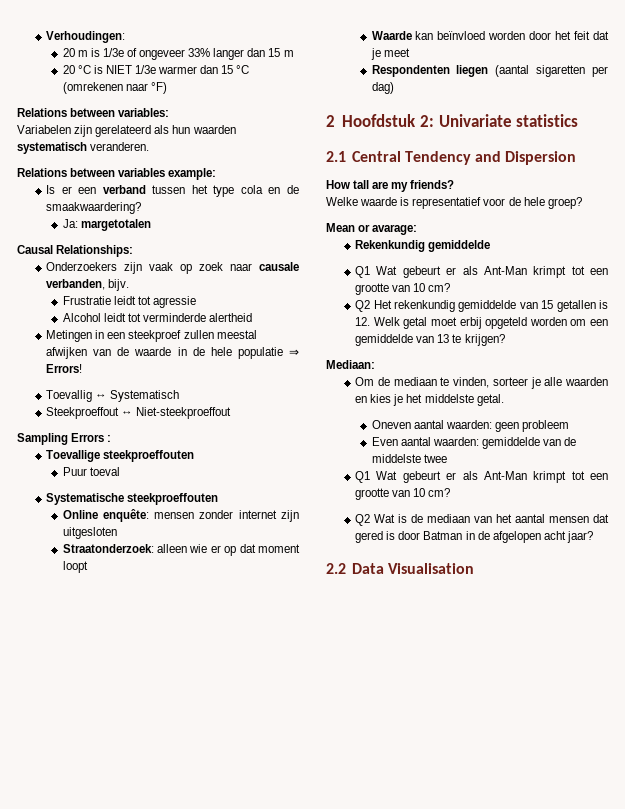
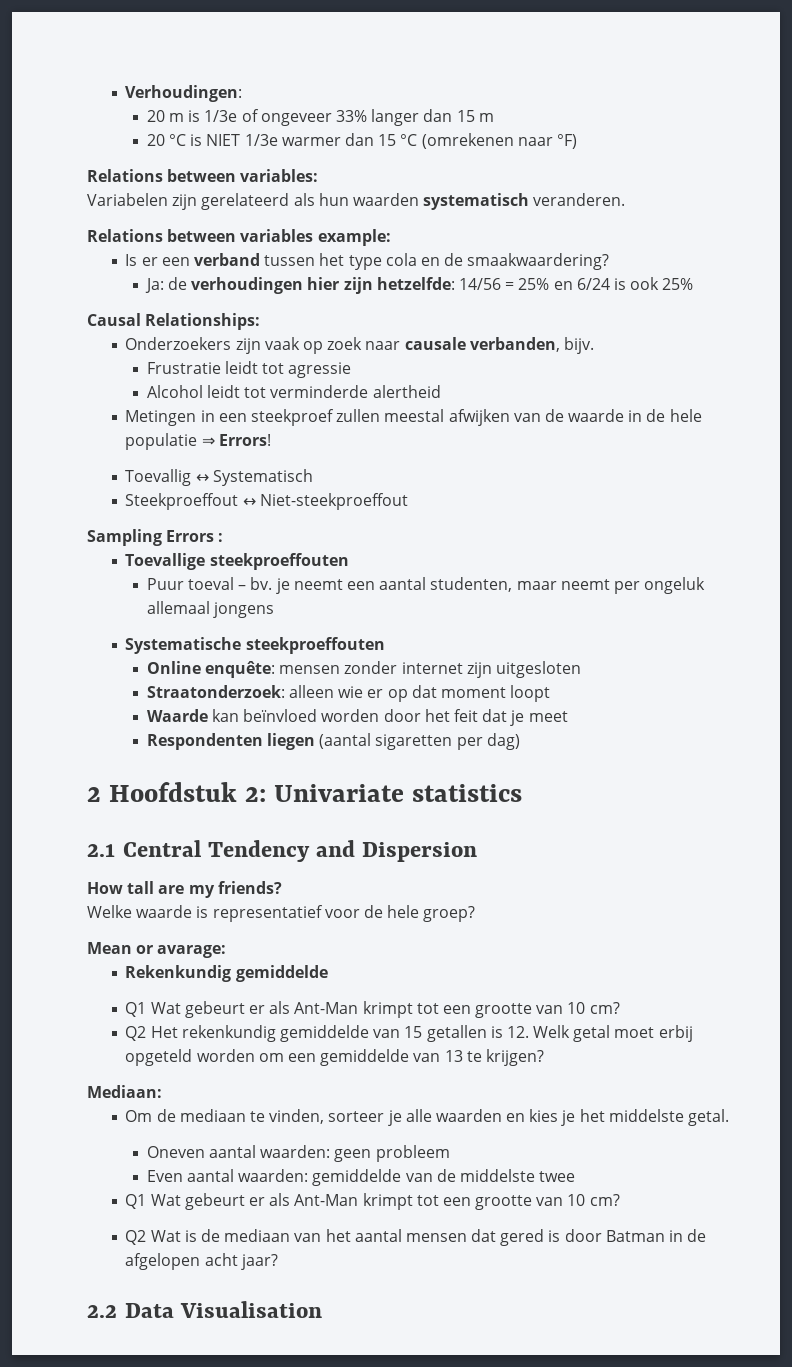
[80,219,151,231] margetotalen -> [168,277,694,294] de verhoudingen hier zijn hetzelfde: 14/56 = 25% en 6/24 is ook 25%
(120, 471) none -> [238,577,706,594] [146,601,275,618] – bv. je neemt een aantal studenten, maar neemt per ongeluk allemaal jongens

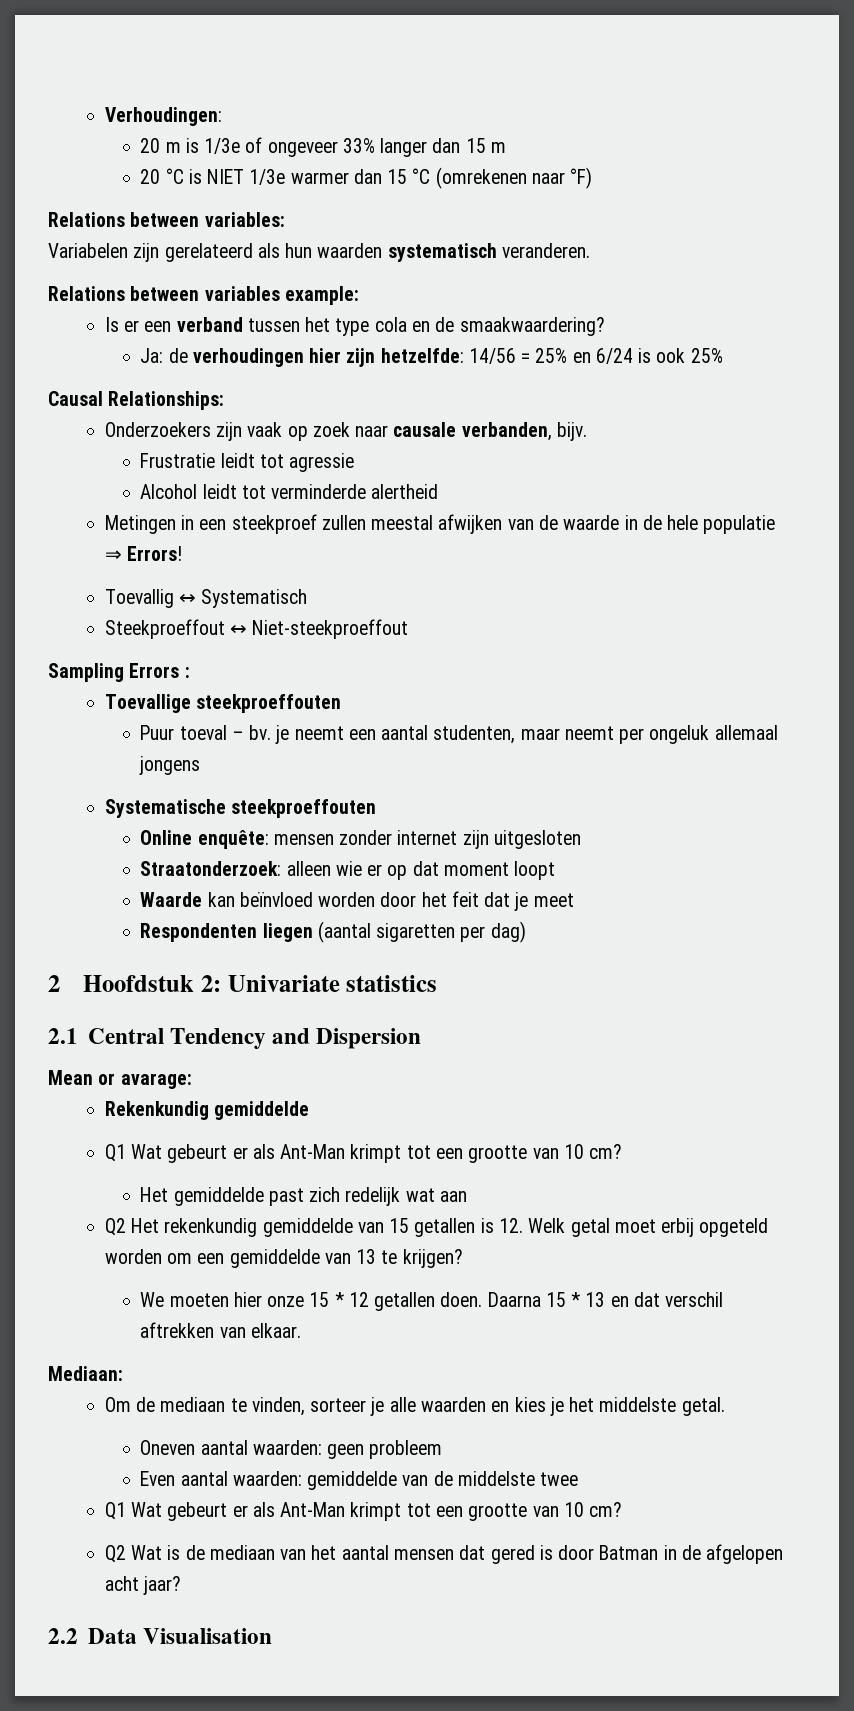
[87,881,282,898] [87,905,476,922] // How tall are my friends? // Welke waarde is representatief voor de hele groep? -> (422, 1038) none
(620, 1008) none -> [140,1187,467,1206] // Het gemiddelde past zich redelijk wat aan
(544, 1057) none -> [140,1292,724,1311] [140,1322,301,1338] // We moeten hier onze 15 * 12 getallen doen. Daarna 15 * 13 en dat verschil aftrekken van elkaar.

